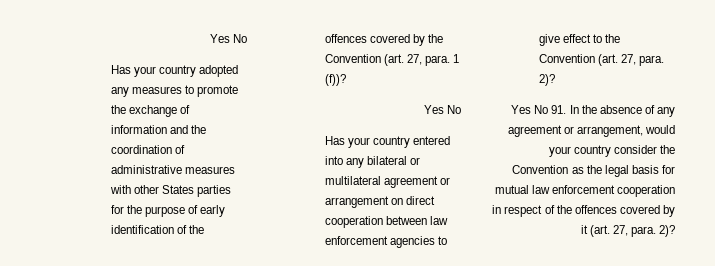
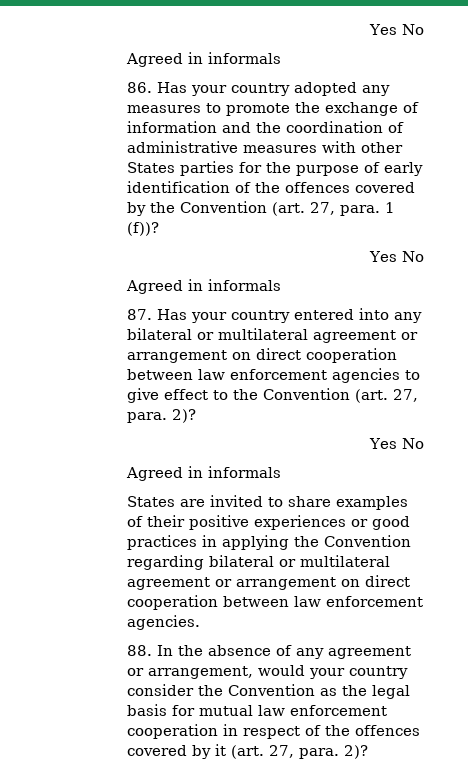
[209,34,247,43] Yes No // -> [369,24,424,35] [125,52,281,67] [126,82,152,93] Yes No // Agreed in informals // 86.
(461, 109) none -> [125,279,281,294] [126,309,152,320] Agreed in informals // 87.
[551,105,567,114] 91. -> [125,466,281,481] [126,495,408,510] [126,515,410,530] [126,535,411,550] [126,555,390,570] [126,575,410,590] [126,595,423,610] [126,615,200,630] [126,645,152,656] // Agreed in informals // States are invited to share examples of their positive experiences or good practices in applying the Convention regarding bilateral or multilateral agreement or arrangement on direct cooperation between law enforcement agencies. // 88.

